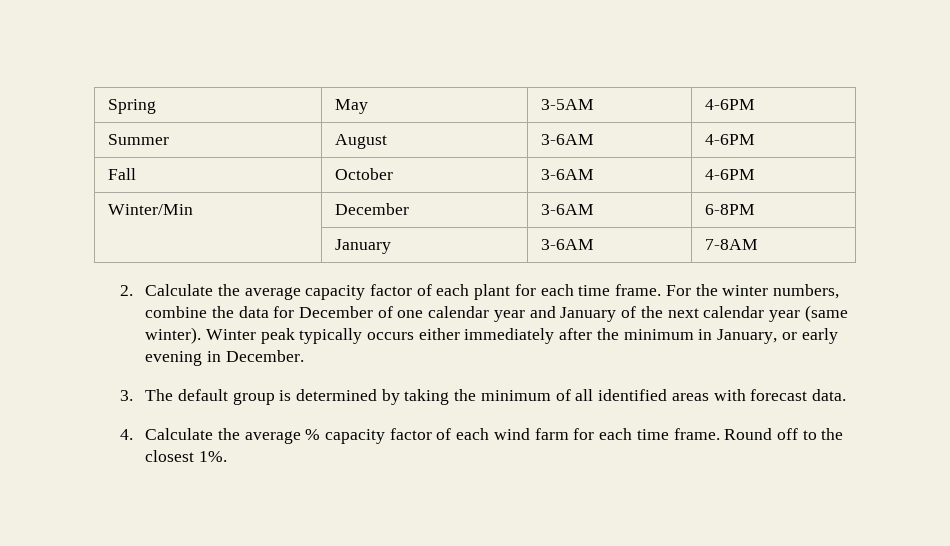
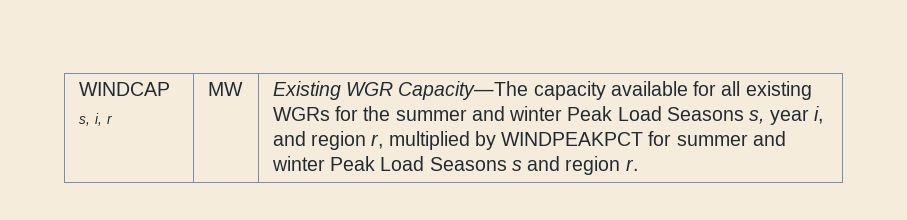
[107,99,156,114] [334,99,368,114] [540,99,594,110] [704,99,755,110] [107,134,169,145] [334,134,387,149] [540,134,594,145] [704,134,755,145] [107,168,136,180] [334,168,393,180] [540,169,594,180] [704,169,755,180] [107,204,193,215] [334,203,409,215] [540,204,594,215] [704,204,755,215] [334,239,391,254] [540,239,594,250] [704,239,758,250] [119,284,839,300] [145,305,848,322] [145,327,838,344] [145,350,304,366] [119,389,846,405] [119,428,844,444] [145,450,227,462] Spring | May | 3-5AM | 4-6PM // Summer | August | 3-6AM | 4-6PM // Fall | October | 3-6AM | 4-6PM // Winter/Min | December | 3-6AM | 6-8PM // | January | 3-6AM | 7-8AM // 2. Calculate the average capacity factor of each plant for each time frame. For the winter numbers, combine the data for December of one calendar year and January of the next calendar year (same winter). Winter peak typically occurs either immediately after the minimum in January, or early evening in December. // 3. The default group is determined by taking the minimum of all identified areas with forecast data. // 4. Calculate the average % capacity factor of each wind farm for each time frame. Round off to the closest 1%. -> [78,82,170,96] [78,113,113,126] [207,82,243,96] [272,81,812,100] [272,106,823,125] [272,131,787,150] [271,156,638,175] WINDCAP s, i, r | MW | Existing WGR Capacity—The capacity available for all existing WGRs for the summer and winter Peak Load Seasons s, year i, and region r, multiplied by WINDPEAKPCT for summer and winter Peak Load Seasons s and region r.

